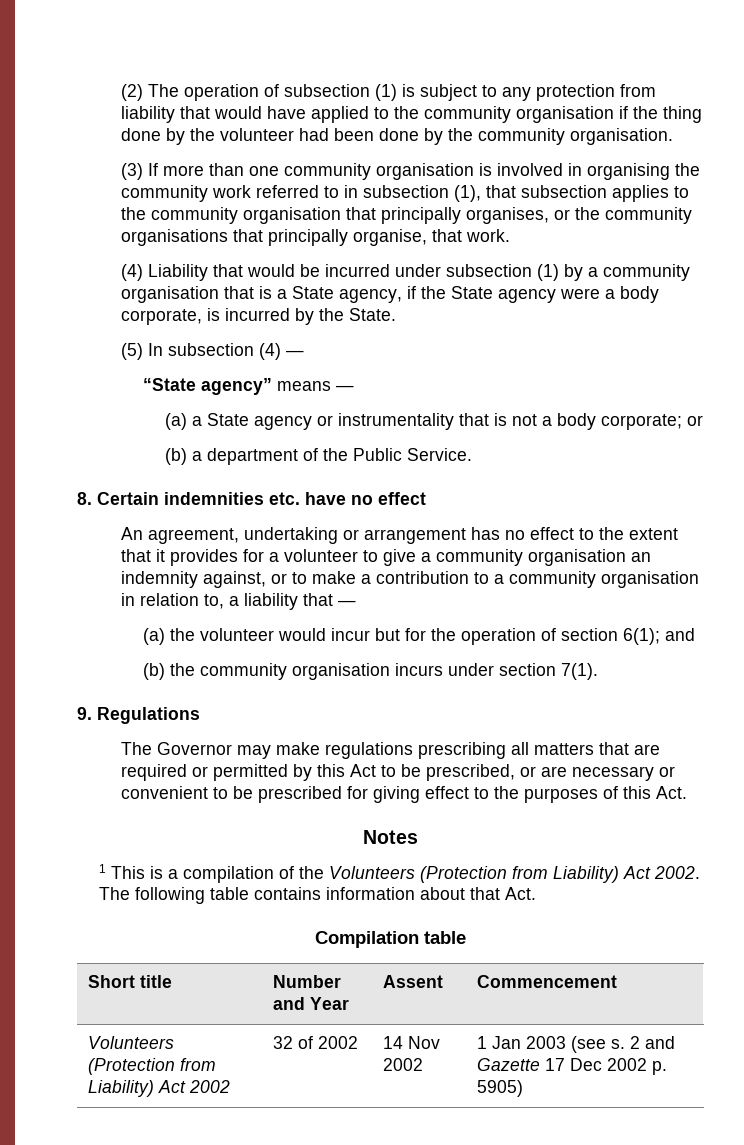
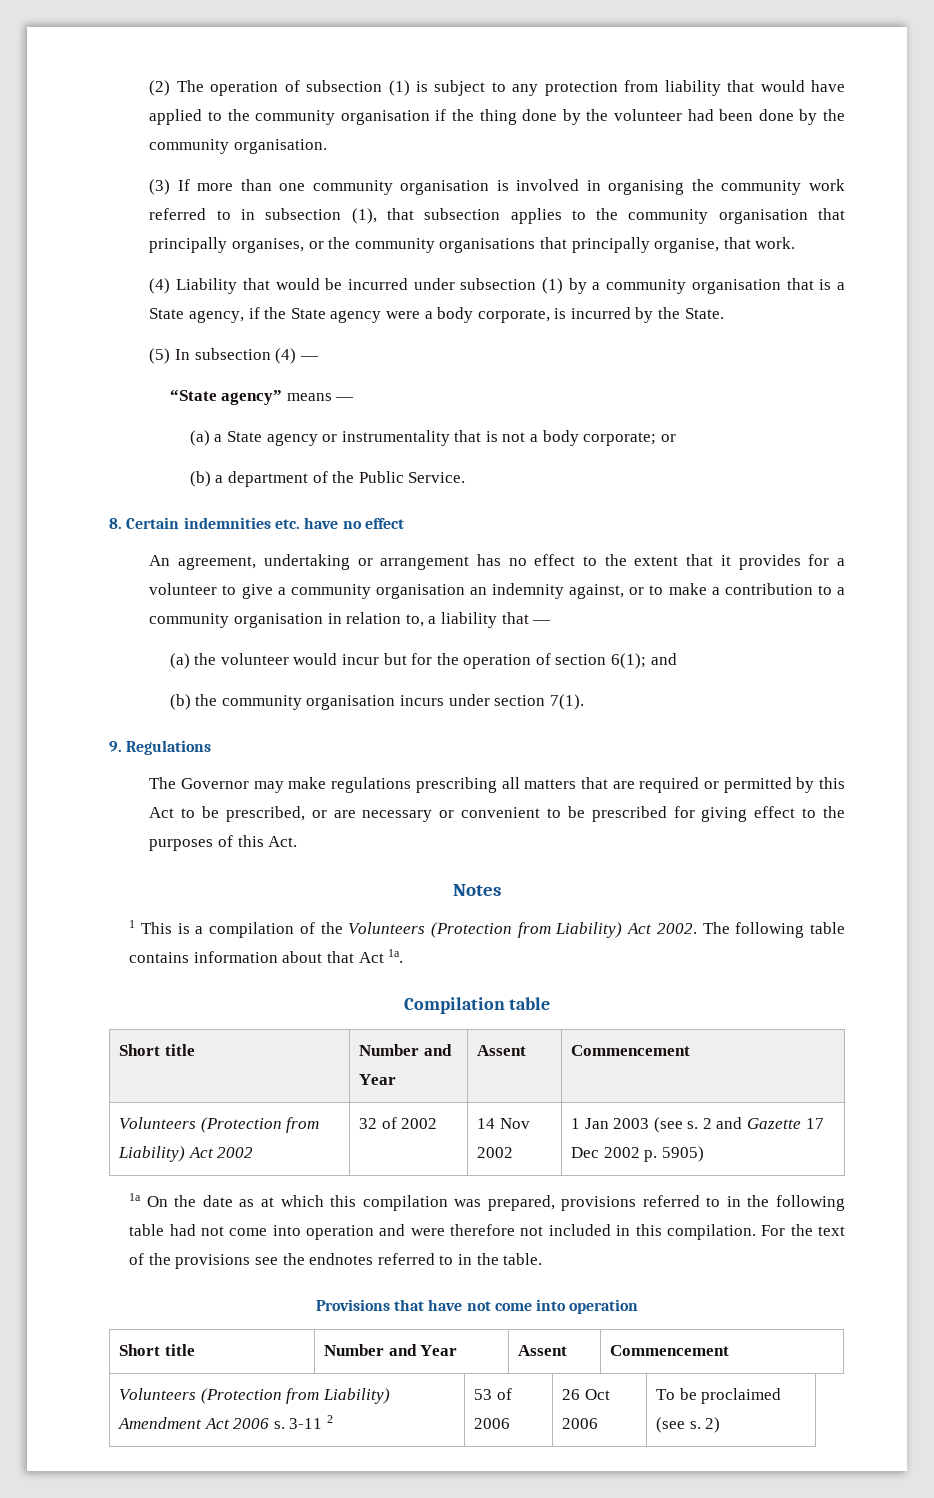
[504,887,536,900] Act. -> [358,949,404,963] Act 1a.
(524, 1088) none -> [129,1193,846,1211] [129,1224,846,1240] [129,1253,543,1269] [315,1299,639,1314] [118,1344,195,1356] [323,1344,458,1356] [517,1345,567,1356] [609,1345,729,1356] [118,1388,390,1404] [117,1415,333,1429] [473,1388,512,1400] [473,1418,510,1429] [561,1389,610,1400] [561,1418,598,1429] [655,1388,782,1404] [655,1417,721,1433] // 1a On the date as at which this compilation was prepared, provisions referred to in the following table had not come into operation and were therefore not included in this compilation. For the text of the provisions see the endnotes referred to in the table. // Provisions that have not come into operation // Short title | Number and Year | Assent | Commencement // Volunteers (Protection from Liability) Amendment Act 2006 s. 3-11 2 | 53 of 2006 | 26 Oct 2006 | To be proclaimed (see s. 2)

